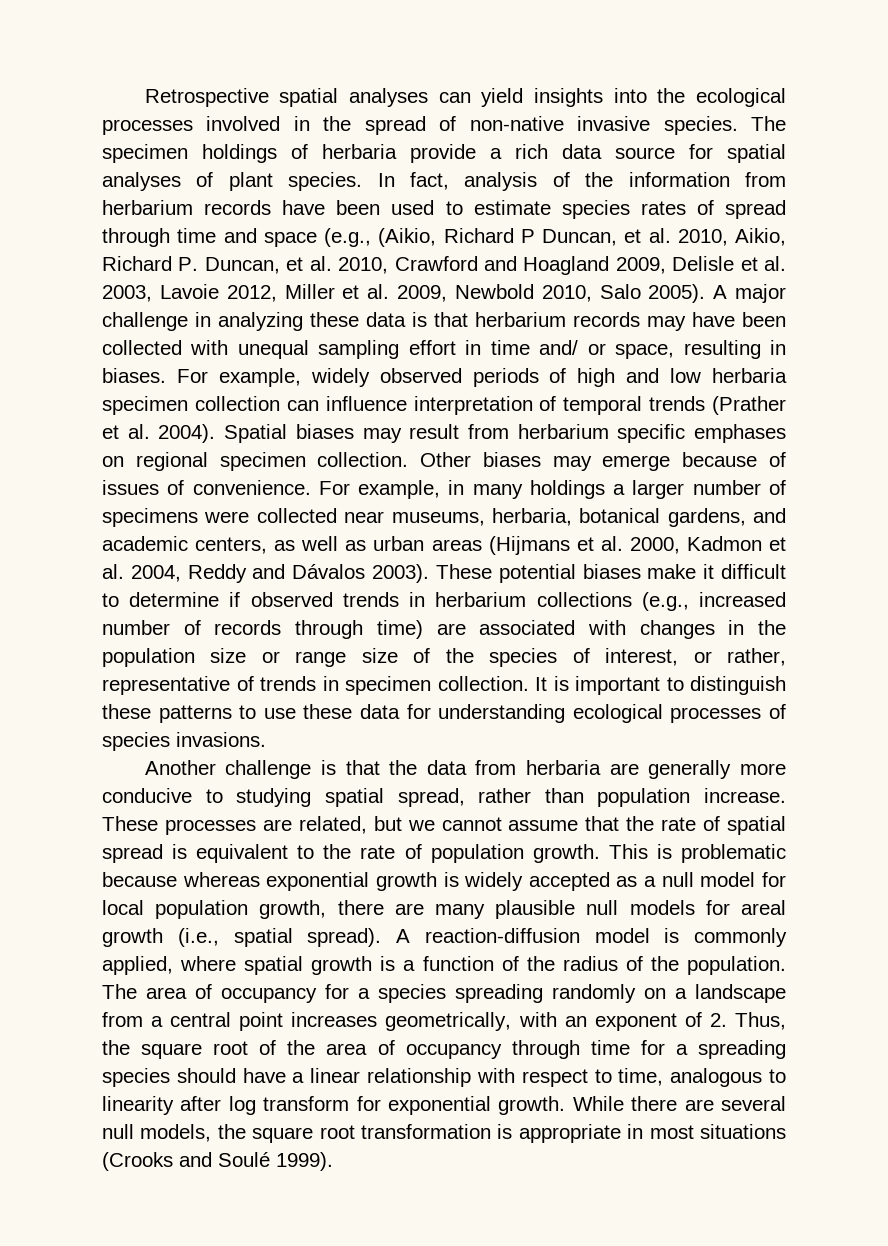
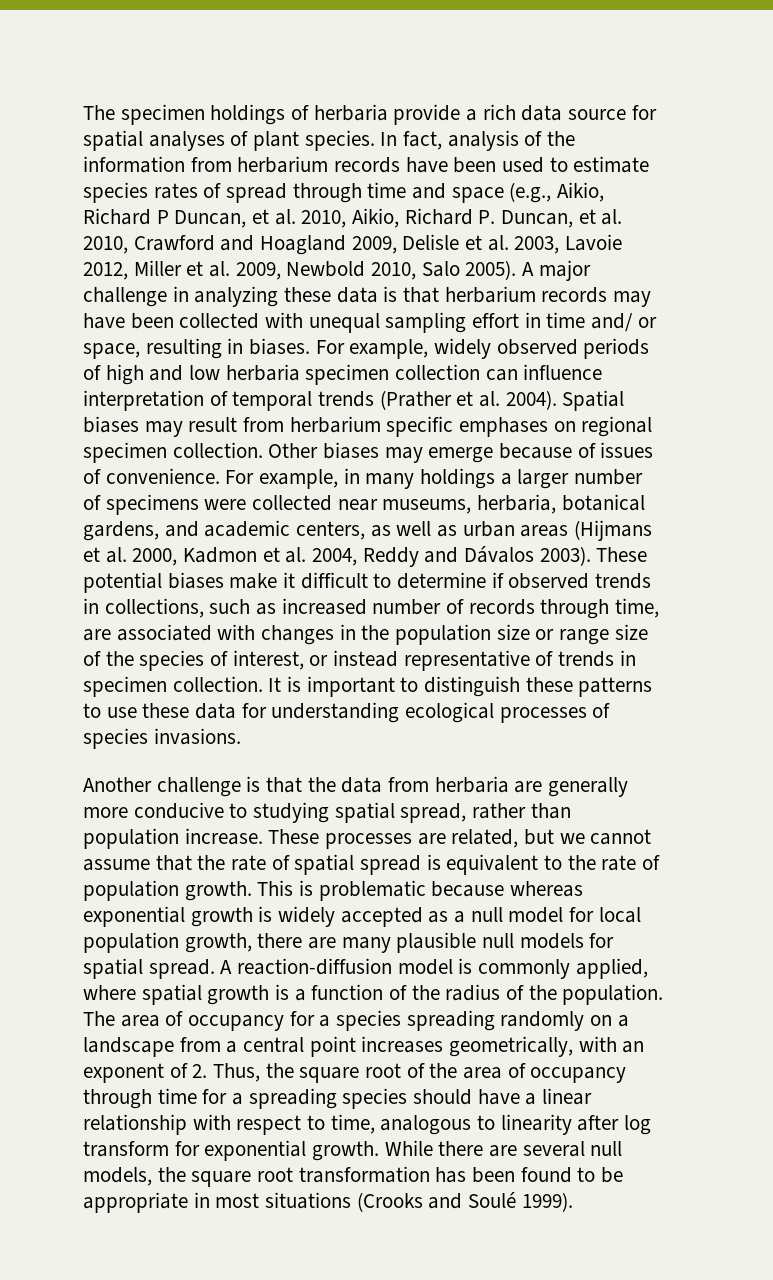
[144,88,786,107] [102,116,738,135] Retrospective spatial analyses can yield insights into the ecological processes involved in the spread of non-native invasive species. -> (83, 112) none
[378,228,437,247] (Aikio, -> [557,182,605,202] Aikio,
[435,592,689,611] herbarium collections (e.g., -> [104,598,277,618] collections, such as
[376,620,423,639] time) -> [615,598,660,618] time,
[727,648,786,666] rather, -> [333,650,399,667] instead
[741,900,786,915] [102,928,382,947] areal growth (i.e., spatial spread). -> [83,958,215,979] spatial spread.
[497,1124,513,1139] is -> [435,1167,624,1183] has been found to be

